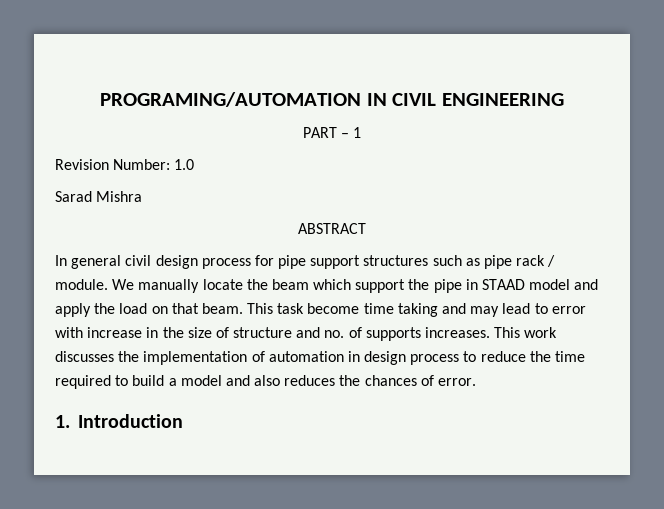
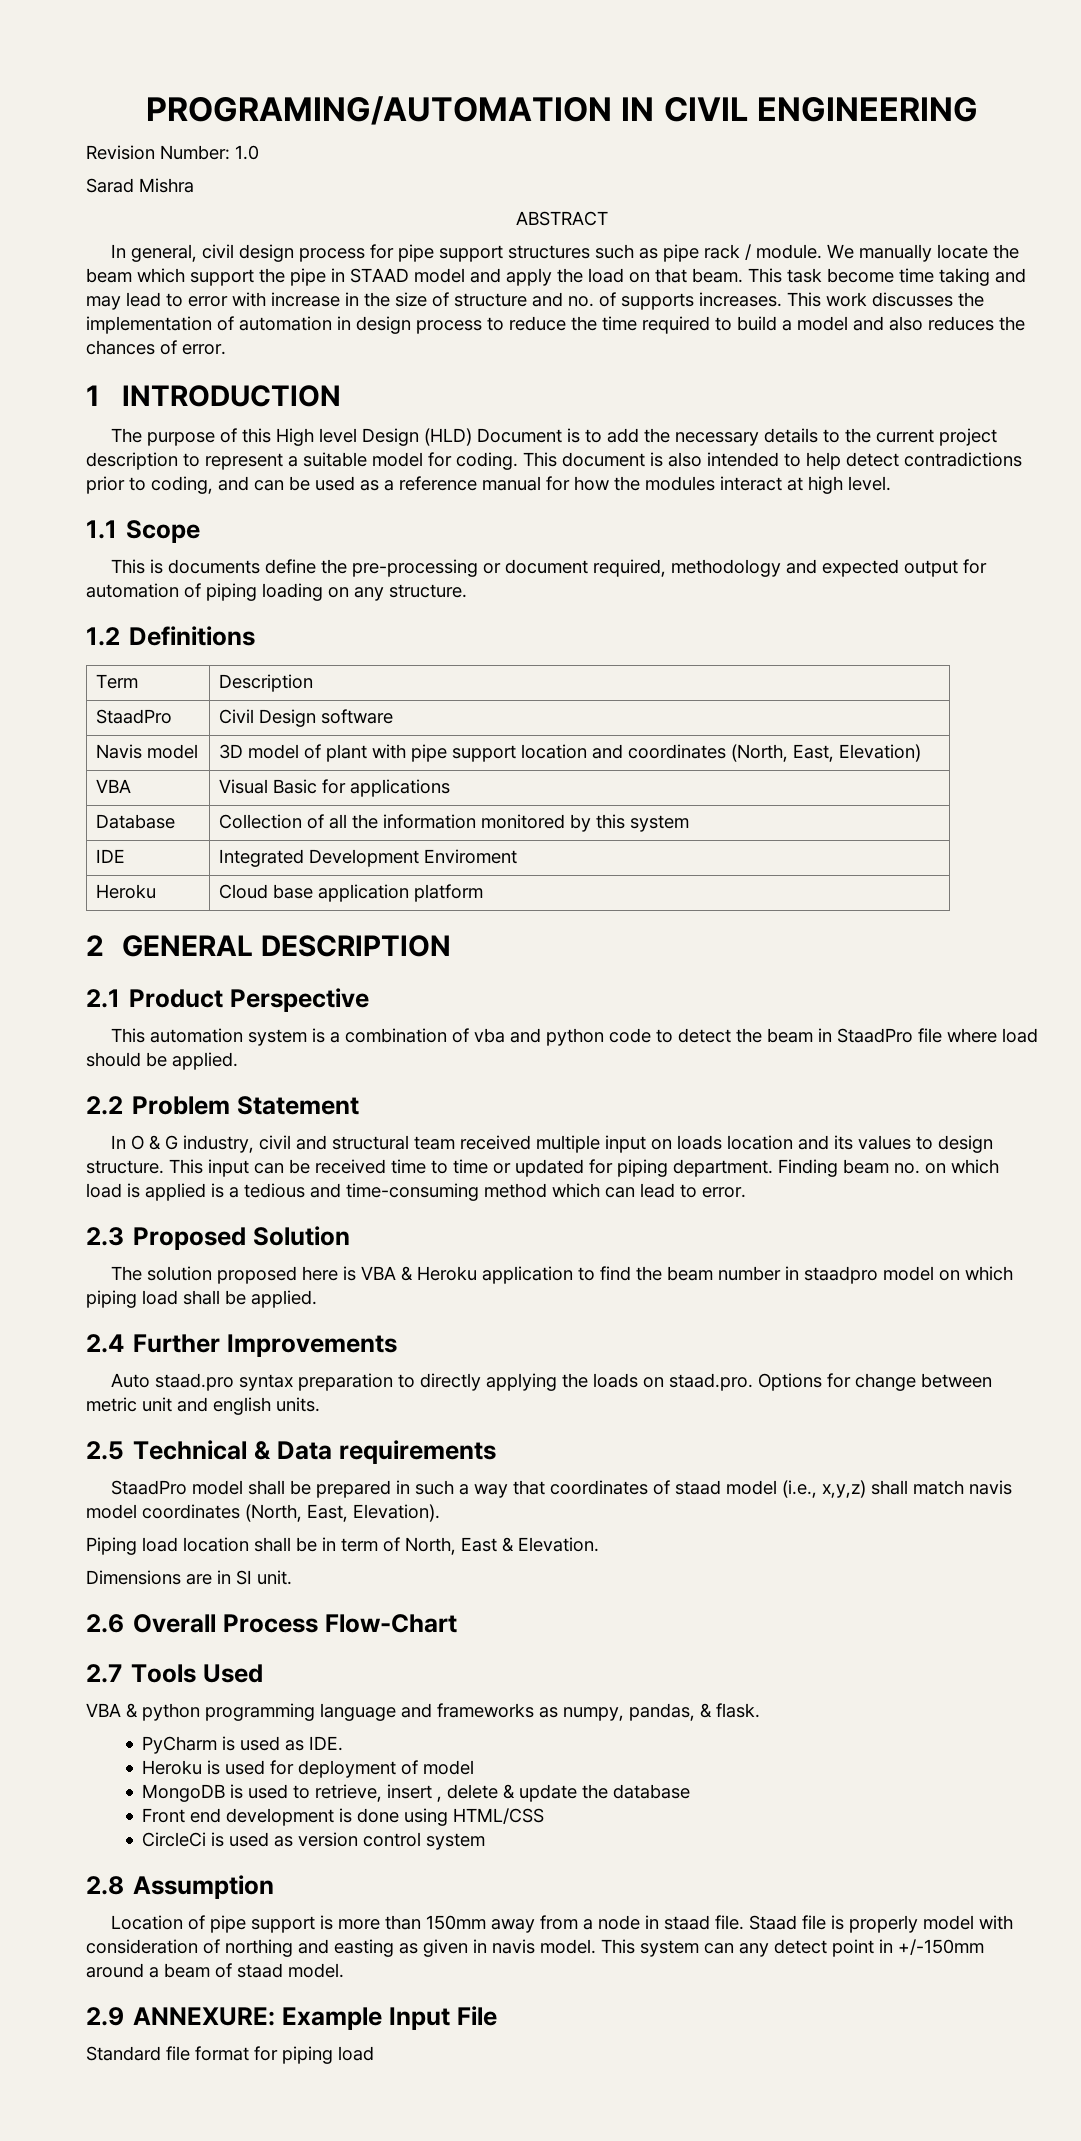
[302,127,362,138] // PART – 1 -> (978, 109) none
[71,255,122,269] general -> [130,244,197,262] general,
[55,414,183,428] 1. Introduction -> [86,385,341,407] [110,428,997,446] [86,452,1022,470] [86,476,891,494] [86,520,201,543] [110,559,987,577] [86,583,467,601] [86,626,256,646] [95,674,138,689] [218,674,313,692] [95,709,172,724] [218,709,393,727] [95,744,198,759] [218,744,921,762] [95,779,131,793] [218,779,450,797] [95,814,175,829] [218,814,689,832] [95,849,125,863] [218,849,517,867] [95,884,156,899] [218,884,483,902] [86,935,451,957] [86,988,369,1012] [110,1028,1038,1046] [86,1052,238,1070] [86,1096,359,1115] [110,1135,993,1153] [86,1159,999,1177] [86,1183,746,1201] [86,1226,350,1250] [110,1266,1013,1284] [86,1290,317,1308] [86,1334,397,1357] [110,1373,992,1391] [86,1397,320,1415] [86,1440,496,1464] [110,1480,1012,1498] [86,1504,440,1522] [86,1537,599,1555] [86,1570,292,1585] [86,1614,457,1633] [86,1664,263,1683] [86,1703,760,1721] [142,1736,344,1754] [142,1760,475,1778] [142,1784,691,1802] [142,1808,545,1826] [142,1832,486,1850] [86,1875,275,1899] [110,1915,1013,1933] [86,1939,984,1957] [86,1963,344,1978] [86,2006,497,2030] [86,2046,374,2064] 1 INTRODUCTION // The purpose of this High level Design (HLD) Document is to add the necessary details to the current project description to represent a suitable model for coding. This document is also intended to help detect contradictions prior to coding, and can be used as a reference manual for how the modules interact at high level. // 1.1 Scope // This is documents define the pre-processing or document required, methodology and expected output for automation of piping loading on any structure. // 1.2 Definitions // Term | Description // StaadPro | Civil Design software // Navis model | 3D model of plant with pipe support location and coordinates (North, East, Elevation) // VBA | Visual Basic for applications // Database | Collection of all the information monitored by this system // IDE | Integrated Development Enviroment // Heroku | Cloud base application platform // 2 GENERAL DESCRIPTION // 2.1 Product Perspective // This automation system is a combination of vba and python code to detect the beam in StaadPro file where load should be applied. // 2.2 Problem Statement // In O & G industry, civil and structural team received multiple input on loads location and its values to design structure. This input can be received time to time or updated for piping department. Finding beam no. on which load is applied is a tedious and time-consuming method which can lead to error. // 2.3 Proposed Solution // The solution proposed here is VBA & Heroku application to find the beam number in staadpro model on which piping load shall be applied. // 2.4 Further Improvements // Auto staad.pro syntax preparation to directly applying the loads on staad.pro. Options for change between metric unit and english units. // 2.5 Technical & Data requirements // StaadPro model shall be prepared in such a way that coordinates of staad model (i.e., x,y,z) shall match navis model coordinates (North, East, Elevation). // Piping load location shall be in term of North, East & Elevation. // Dimensions are in SI unit. // 2.6 Overall Process Flow-Chart // 2.7 Tools Used // VBA & python programming language and frameworks as numpy, pandas, & flask. // PyCharm is used as IDE. // Heroku is used for deployment of model // MongoDB is used to retrieve, insert , delete & update the database // Front end development is done using HTML/CSS // CircleCi is used as version control system // 2.8 Assumption // Location of pipe support is more than 150mm away from a node in staad file. Staad file is properly model with consideration of northing and easting as given in navis model. This system can any detect point in +/-150mm around a beam of staad model. // 2.9 ANNEXURE: Example Input File // Standard file format for piping load

